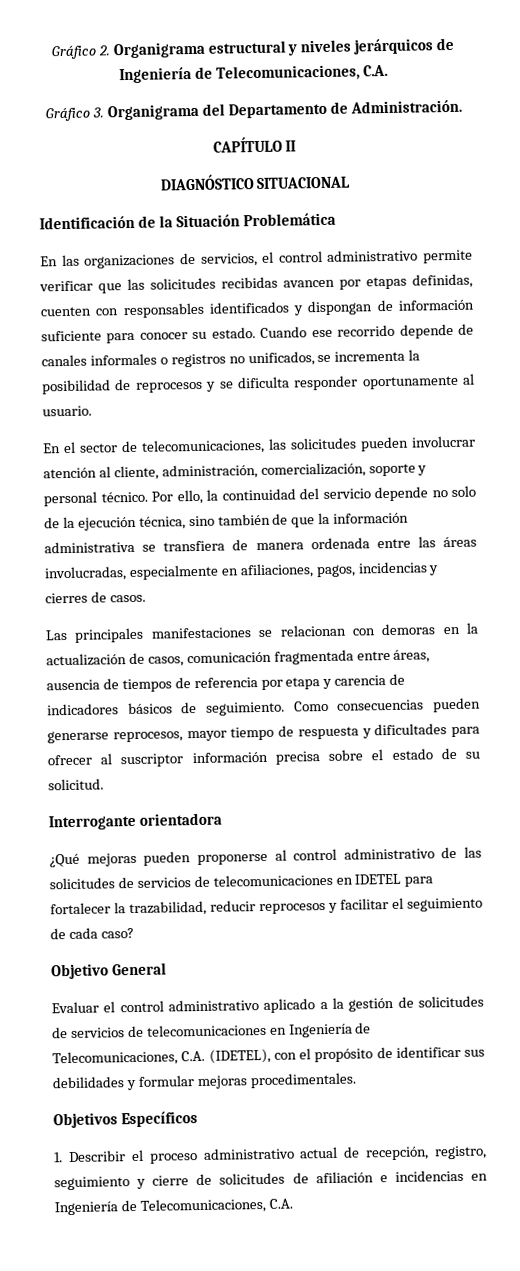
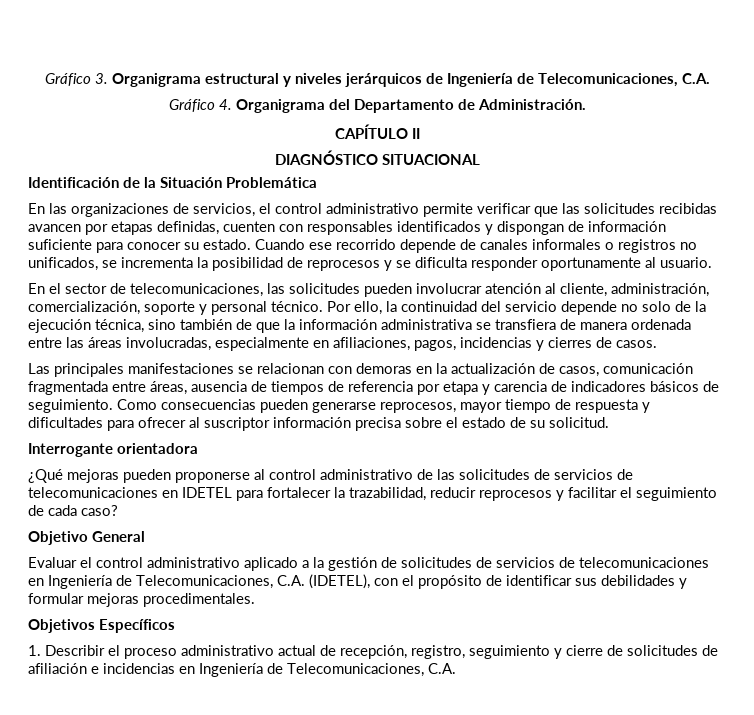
[50,45,110,60] Gráfico 2. -> [44,73,108,86] Gráfico 3.
[92,107,105,118] 3. -> [218,99,232,110] 4.

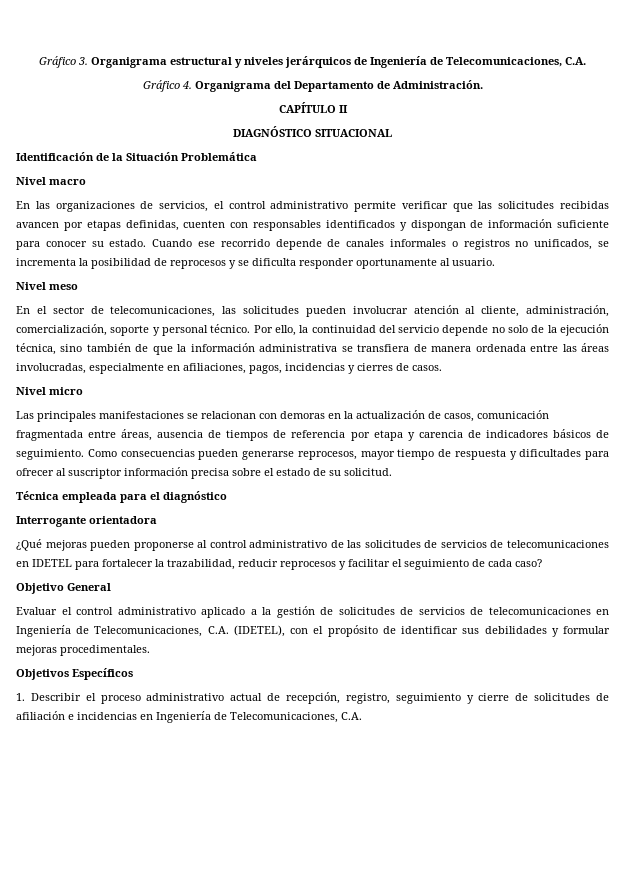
(317, 182) none -> [16,177,86,185] // Nivel macro
(712, 262) none -> [16,282,78,290] // Nivel meso
(657, 344) none -> [16,387,83,395] // Nivel micro
(609, 422) none -> [16,491,227,503] // Técnica empleada para el diagnóstico

